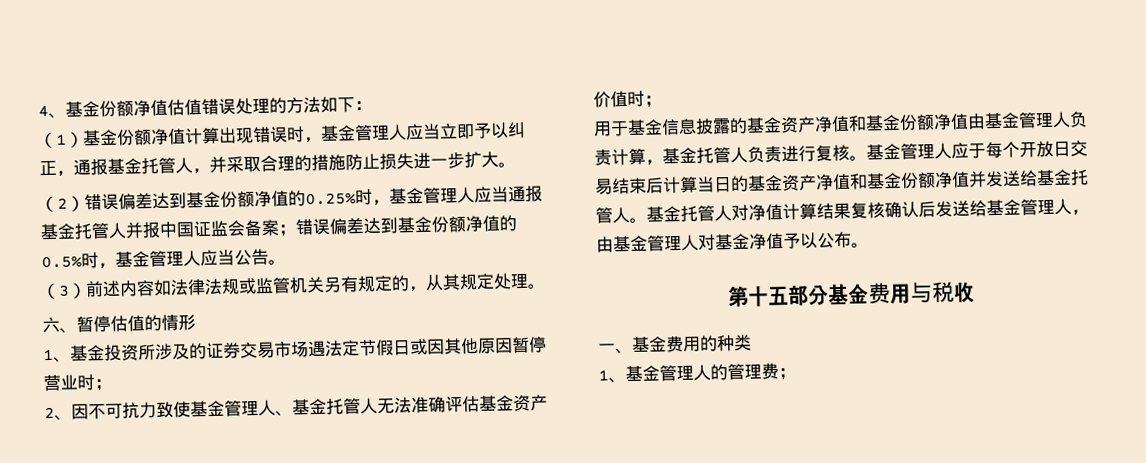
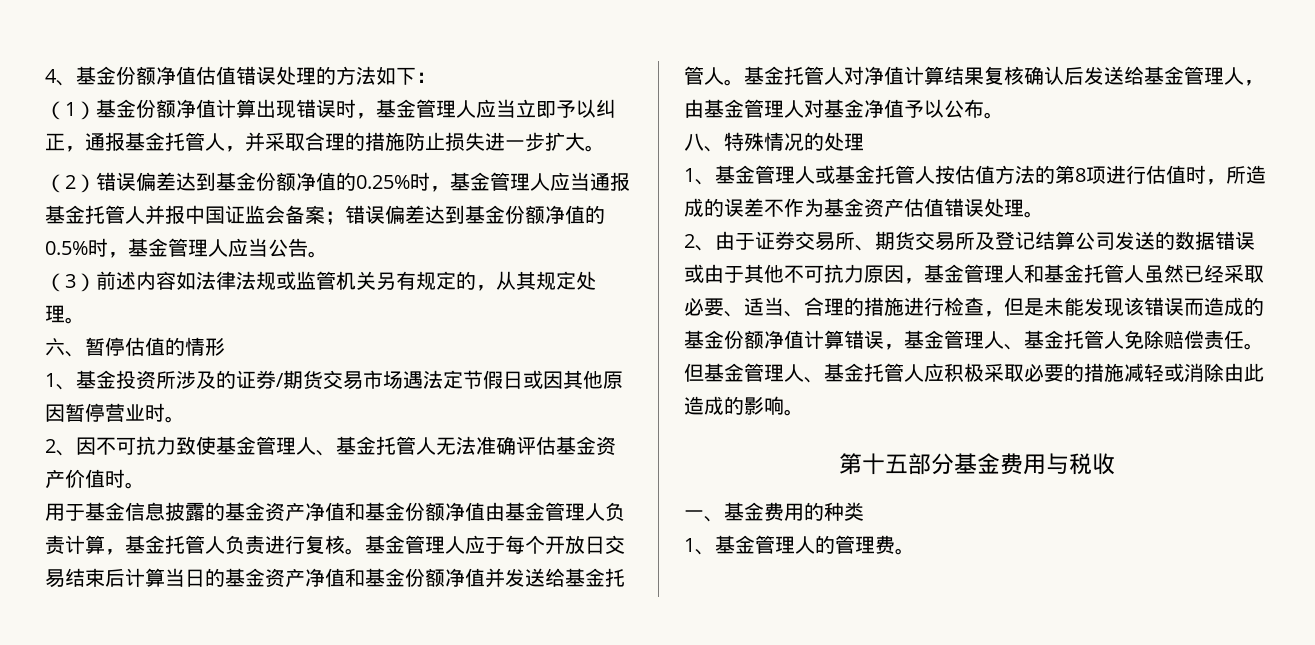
(241, 350) none -> [276,370,323,390] /期货
[94,378,112,392] ； -> [165,416,185,423] 。
[644,95,662,108] ； -> [125,482,145,489] 。
(869, 245) none -> [684,132,864,152] [684,165,1266,185] [684,198,1044,218] [684,231,1255,251] [684,264,1264,284] [684,297,1264,317] [684,330,1264,350] [684,363,1264,383] [684,396,804,416] // 八、特殊情况的处理 // 1、基金管理人或基金托管人按估值方法的第8项进行估值时，所造成的误差不作为基金资产估值错误处理。 // 2、由于证券交易所、期货交易所及登记结算公司发送的数据错误或由于其他不可抗力原因，基金管理人和基金托管人虽然已经采取必要、适当、合理的措施进行检查，但是未能发现该错误而造成的基金份额净值计算错误，基金管理人、基金托管人免除赔偿责任。但基金管理人、基金托管人应积极采取必要的措施减轻或消除由此造成的影响。
[778,367,796,381] ； -> [895,548,915,555] 。

